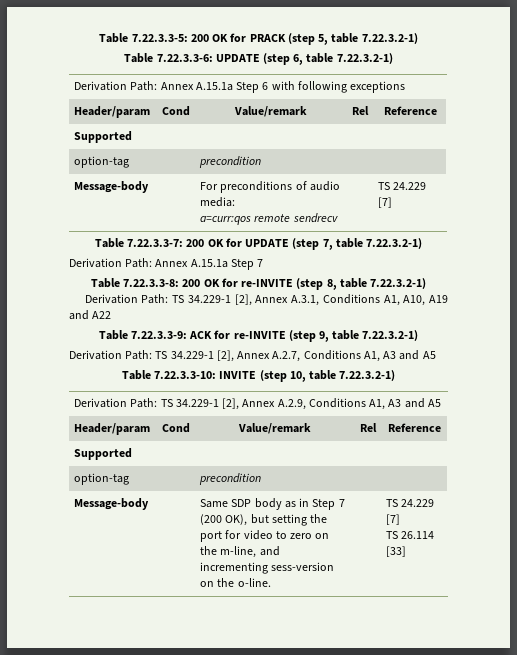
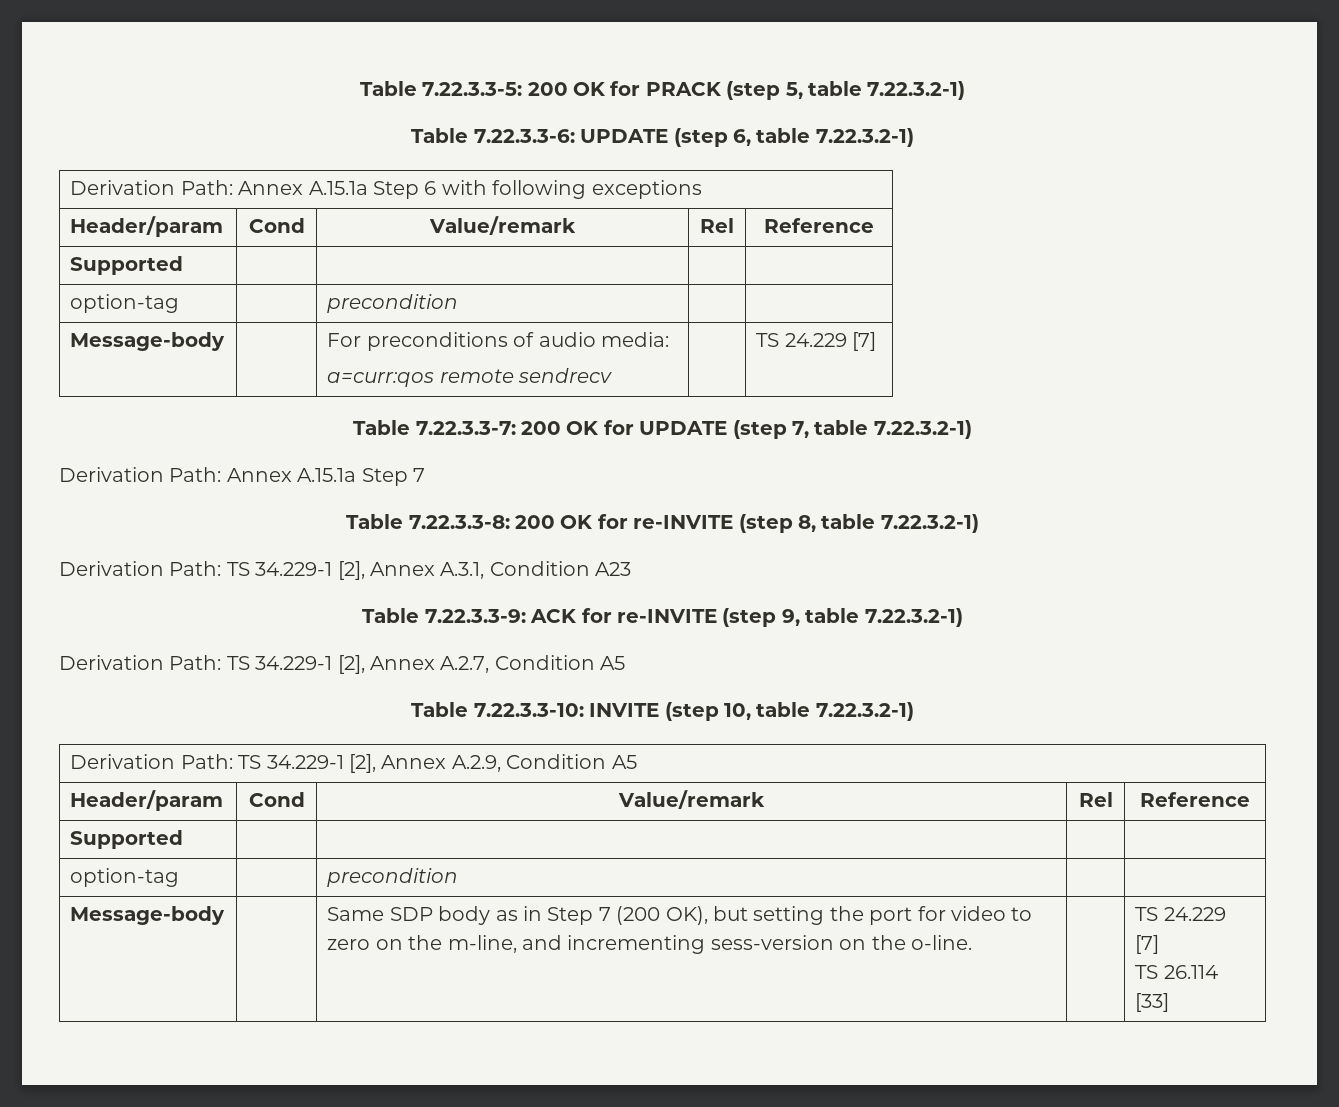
[322,294,448,306] [69,310,112,320] Conditions A1, A10, A19 and A22 -> [489,561,632,576] Condition A23
[303,350,420,362] Conditions A1, A3 and -> [494,655,595,670] Condition
[308,398,425,410] Conditions A1, A3 and -> [506,754,607,769] Condition

